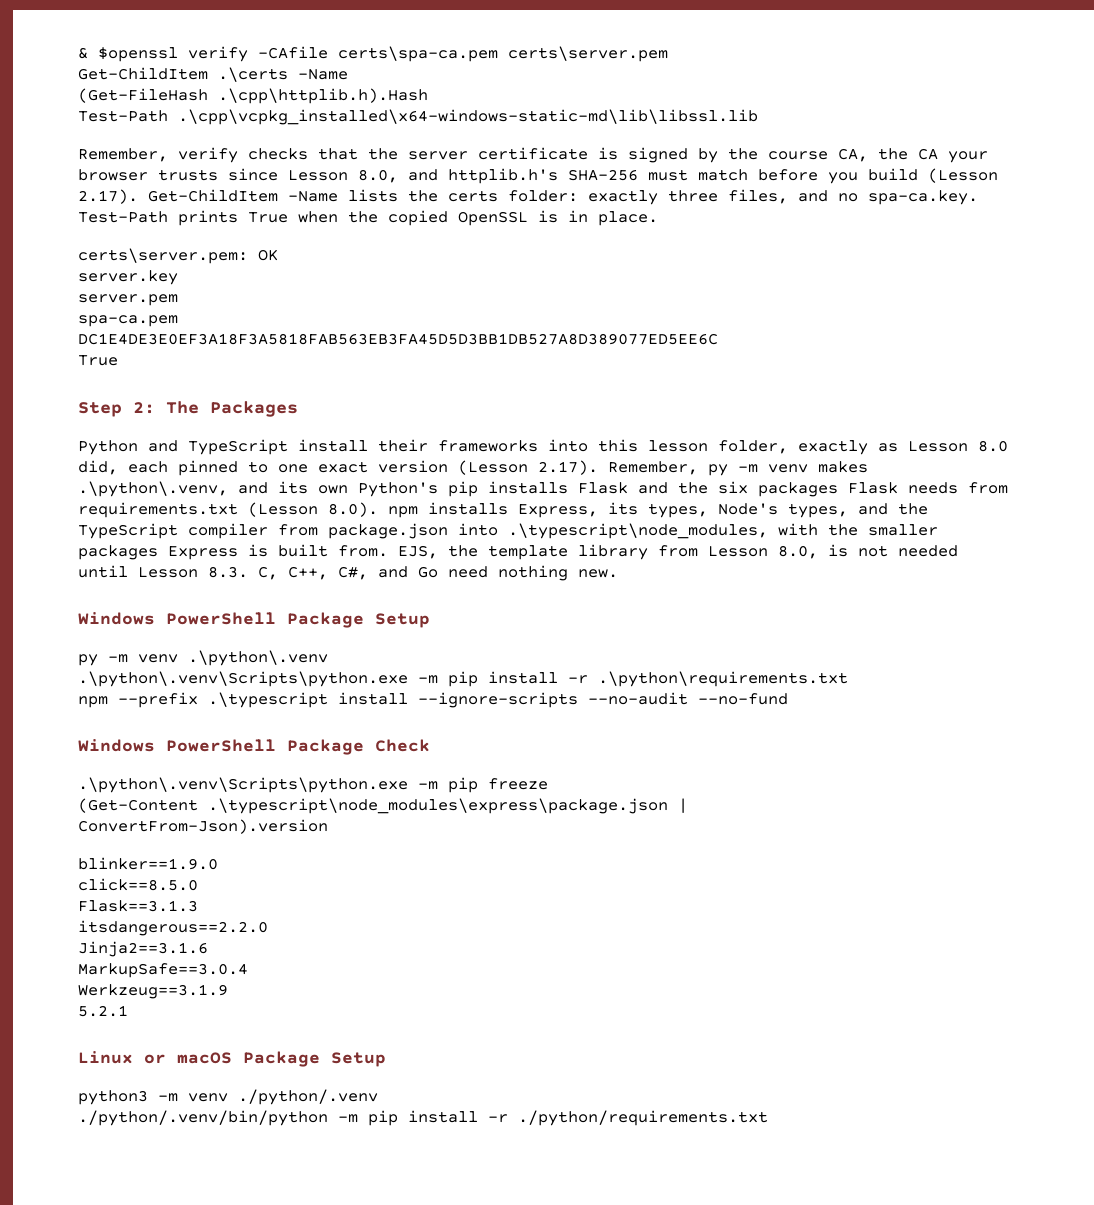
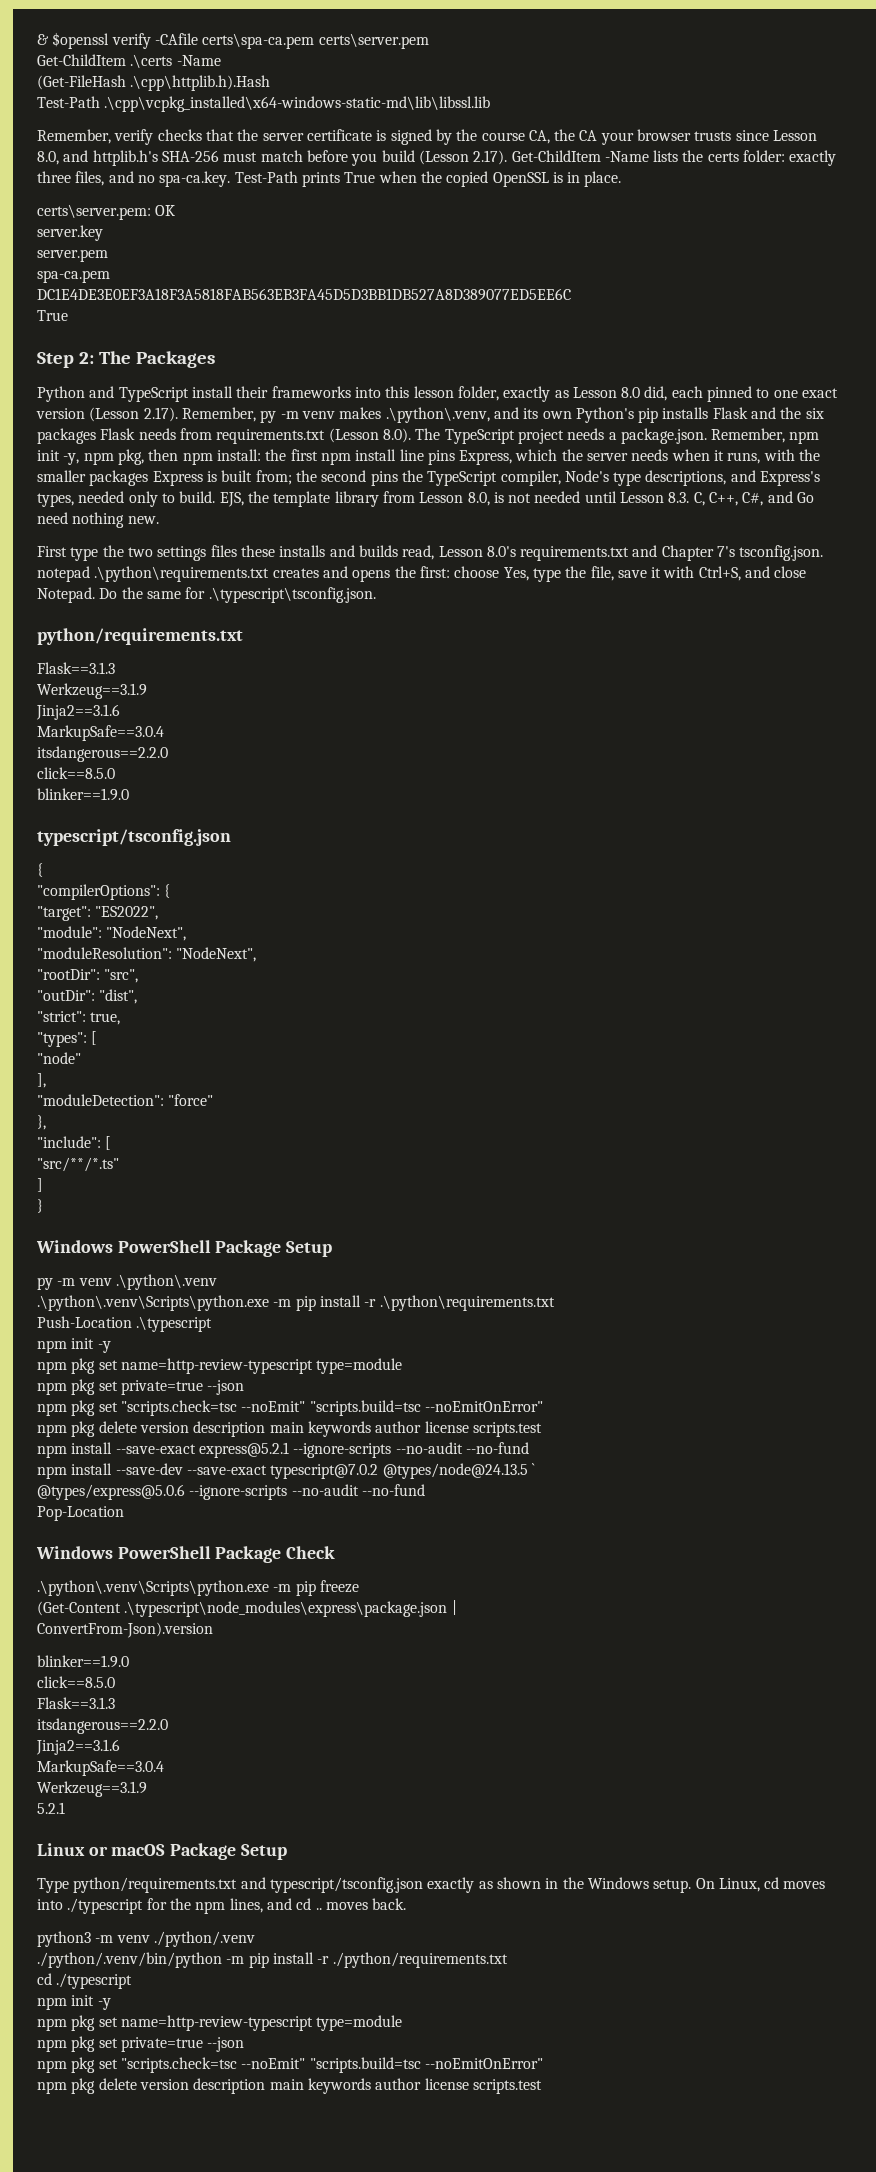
[388,502,928,518] [78,523,768,539] npm installs Express, its types, Node's types, and the TypeScript compiler from package.json into .\typescript\node_modules, -> [415,428,820,444] [37,449,761,465] The TypeScript project needs a package.json. Remember, npm init -y, npm pkg, then npm install: the first npm install line pins Express, which the server needs when it runs,
[338,545,388,557] from. -> [255,470,821,486] [37,491,216,507] from; the second pins the TypeScript compiler, Node's type descriptions, and Express's types, needed only to build.
(618, 573) none -> [37,545,824,561] [37,566,807,582] [37,587,376,603] [37,628,243,645] [37,662,115,674] [37,683,147,699] [36,704,120,720] [37,725,164,741] [37,746,168,762] [37,767,115,779] [37,788,129,801] [37,829,231,846] [37,863,43,877] [37,884,171,900] [37,906,159,921] [37,926,187,941] [37,947,257,962] [37,969,139,983] [37,989,138,1004] [37,1011,121,1025] [37,1031,98,1047] [37,1052,81,1064] [37,1073,46,1088] [37,1094,214,1106] [37,1115,46,1130] [37,1136,112,1150] [37,1157,119,1172] [37,1178,43,1192] [37,1199,43,1213] // First type the two settings files these installs and builds read, Lesson 8.0's requirements.txt and Chapter 7's tsconfig.json. notepad .\python\requirements.txt creates and opens the first: choose Yes, type the file, save it with Ctrl+S, and close Notepad. Do the same for .\typescript\tsconfig.json. // python/requirements.txt // Flask==3.1.3 // Werkzeug==3.1.9 // Jinja2==3.1.6 // MarkupSafe==3.0.4 // itsdangerous==2.2.0 // click==8.5.0 // blinker==1.9.0 // typescript/tsconfig.json // { // "compilerOptions": { // "target": "ES2022", // "module": "NodeNext", // "moduleResolution": "NodeNext", // "rootDir": "src", // "outDir": "dist", // "strict": true, // "types": [ // "node" // ], // "moduleDetection": "force" // }, // "include": [ // "src/**/*.ts" // ] // }
[78,692,788,708] // npm --prefix .\typescript install --ignore-scripts --no-audit --no-fund -> [37,1316,213,1332] [37,1338,111,1353] [37,1358,403,1374] [37,1379,245,1395] [37,1400,543,1416] [37,1421,542,1437] [37,1442,529,1458] [37,1463,535,1479] [37,1484,425,1500] [37,1506,124,1521] // Push-Location .\typescript // npm init -y // npm pkg set name=http-review-typescript type=module // npm pkg set private=true --json // npm pkg set "scripts.check=tsc --noEmit" "scripts.build=tsc --noEmitOnError" // npm pkg delete version description main keywords author license scripts.test // npm install --save-exact express@5.2.1 --ignore-scripts --no-audit --no-fund // npm install --save-dev --save-exact typescript@7.0.2 @types/node@24.13.5 ` // @types/express@5.0.6 --ignore-scripts --no-audit --no-fund // Pop-Location
(386, 1059) none -> [37,1877,826,1893] [37,1898,407,1914] // Type python/requirements.txt and typescript/tsconfig.json exactly as shown in the Windows setup. On Linux, cd moves into ./typescript for the npm lines, and cd .. moves back.
(768, 1118) none -> [37,1973,133,1989] [37,1995,111,2010] [37,2015,403,2031] [37,2036,245,2052] [37,2057,543,2073] [37,2078,542,2094] // cd ./typescript // npm init -y // npm pkg set name=http-review-typescript type=module // npm pkg set private=true --json // npm pkg set "scripts.check=tsc --noEmit" "scripts.build=tsc --noEmitOnError" // npm pkg delete version description main keywords author license scripts.test

